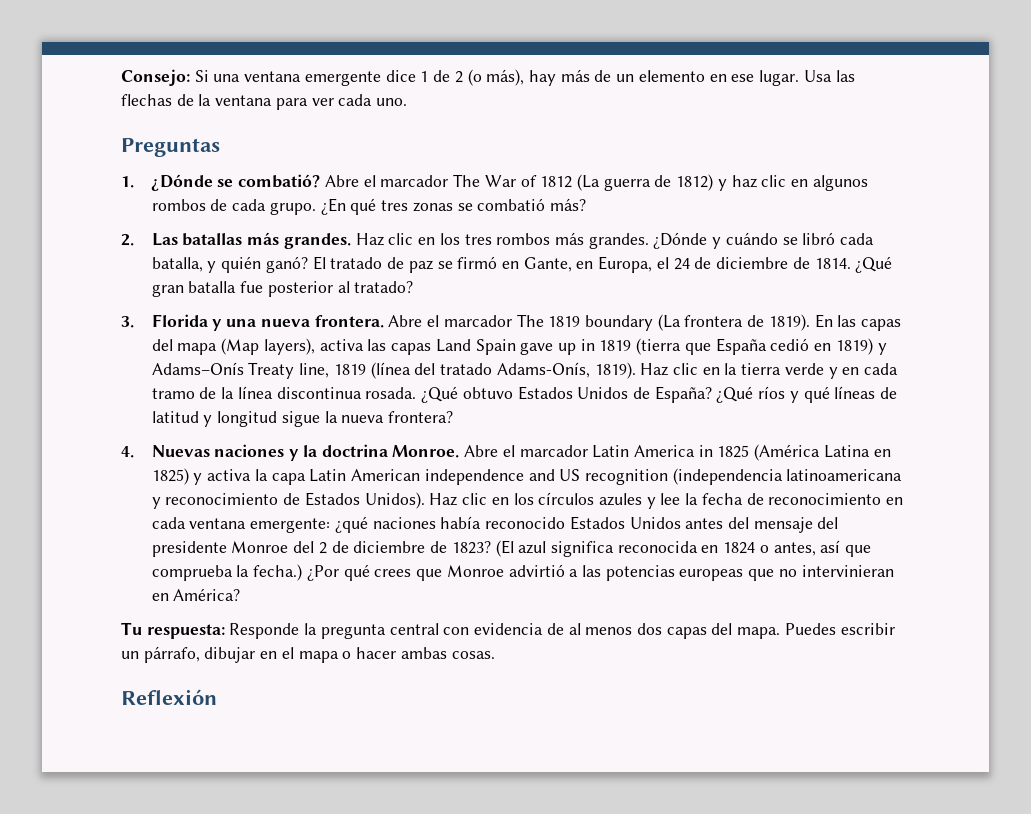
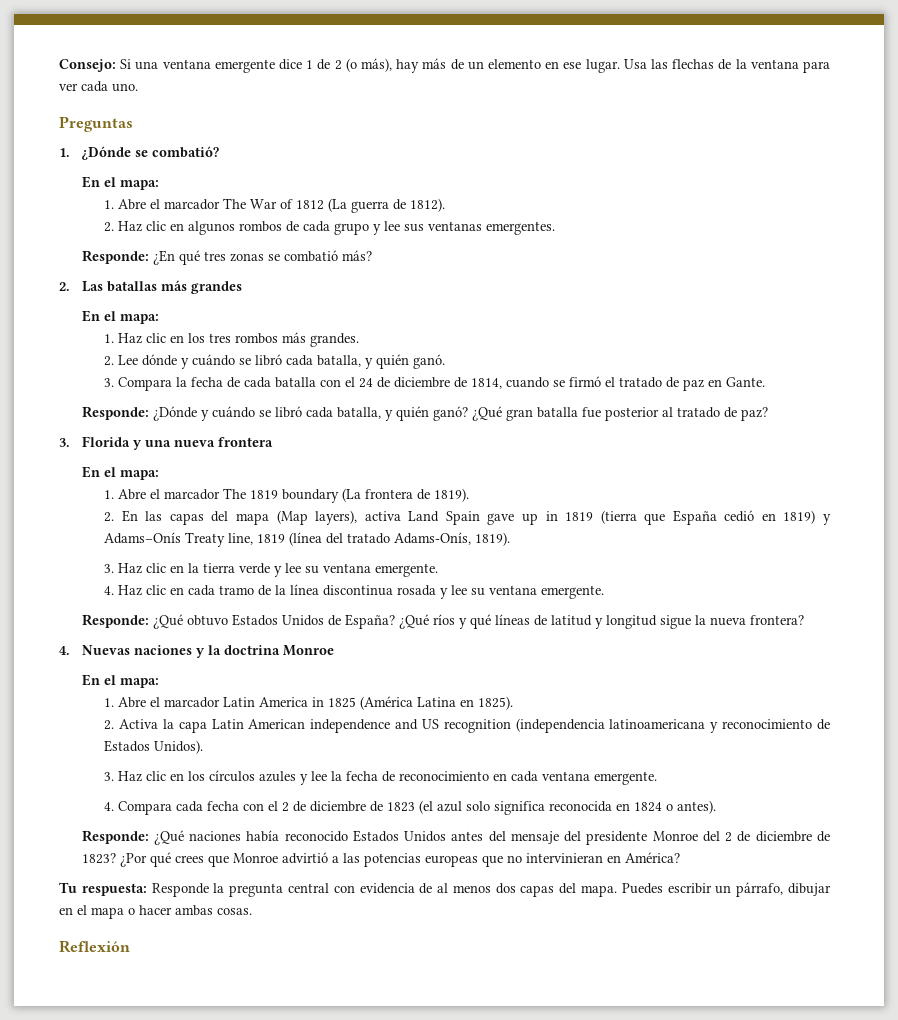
(321, 181) none -> [81,176,159,190] [104,200,115,209] // En el mapa: // 1.
[676,174,757,191] 1812) y haz -> [410,198,446,212] [104,221,143,232] 1812). // 2. Haz
[269,202,316,215] grupo. -> [334,221,556,235] [81,250,149,264] grupo y lee sus ventanas emergentes. // Responde:
[283,233,351,249] grandes. -> [190,281,242,294] [81,310,159,324] [104,334,115,343] grandes // En el mapa: // 1.
(649, 241) none -> [104,354,446,369] [104,376,766,391] [81,406,149,420] // 2. Lee dónde y cuándo se libró cada batalla, y quién ganó. // 3. Compara la fecha de cada batalla con el 24 de diciembre de 1814, cuando se firmó el tratado de paz en Gante. // Responde:
[312,256,851,273] El tratado de paz se firmó en Gante, en Europa, el 24 de diciembre de 1814. -> (468, 413) none
[354,281,414,293] tratado? -> [676,407,768,421] tratado de paz?
[314,315,384,328] frontera. -> [217,437,273,447] [81,466,159,480] [104,490,115,499] frontera // En el mapa: // 1.
(810, 322) none -> [104,512,115,522] // 2.
[367,339,432,355] las capas -> (401, 516) none
(636, 370) none -> [104,564,115,573] // 3.
(838, 373) none -> [285,563,439,577] [104,585,167,596] lee su ventana emergente. // 4. Haz clic
[365,387,417,399] rosada. -> [397,585,605,599] [81,614,149,628] rosada y lee su ventana emergente. // Responde:
[392,445,460,458] Monroe. -> [282,645,334,656] [81,674,159,688] [104,698,115,707] Monroe // En el mapa: // 1.
[151,468,252,485] 1825) y activa -> [478,696,514,710] [104,719,159,730] 1825). // 2. Activa
(425, 500) none -> [104,772,115,781] // 3.
[250,516,368,533] emergente: ¿qué -> [594,771,658,785] [104,800,717,815] [81,830,184,845] emergente. // 4. Compara cada fecha con el 2 de diciembre de 1823 (el azul solo significa reconocida en 1824 o antes). // Responde: ¿Qué
[495,540,872,557] [151,564,303,581] (El azul significa reconocida en 1824 o antes, así que comprueba la fecha.) -> (116, 858) none

